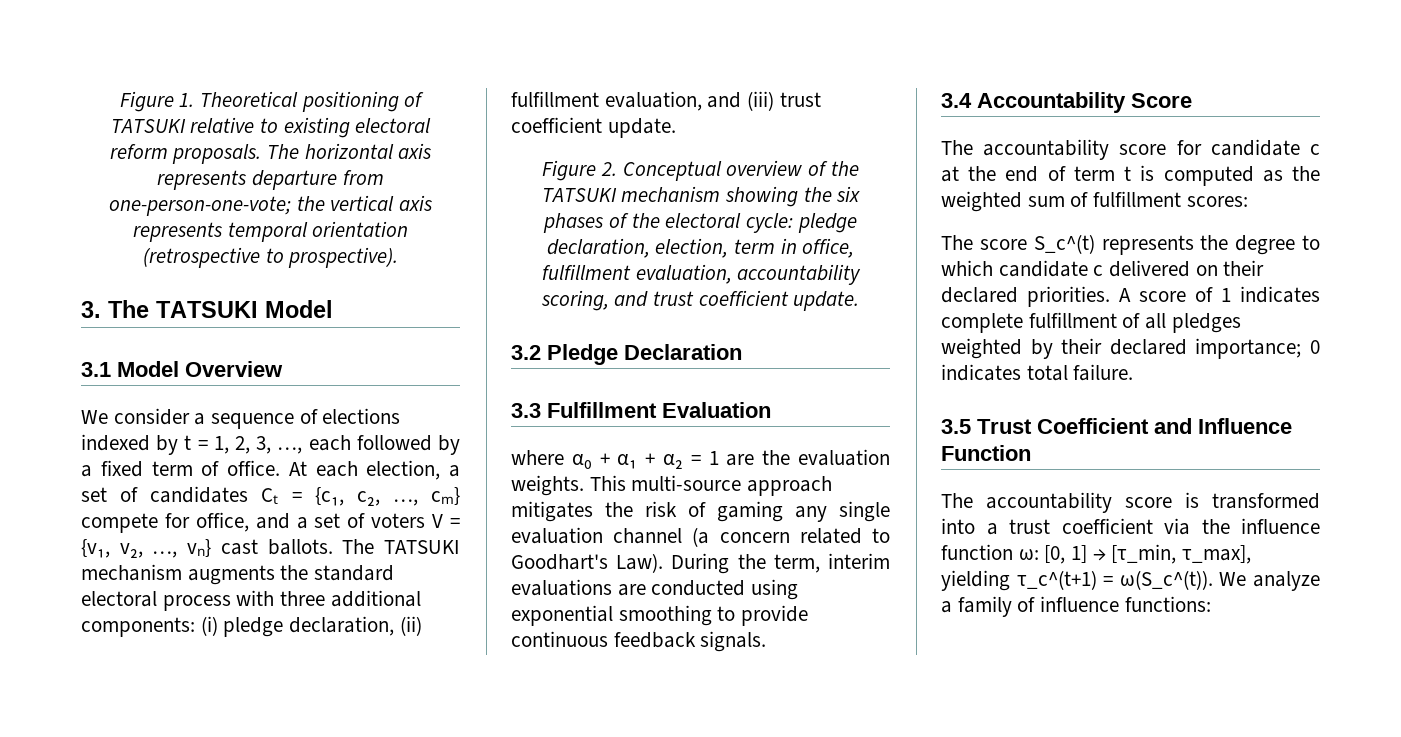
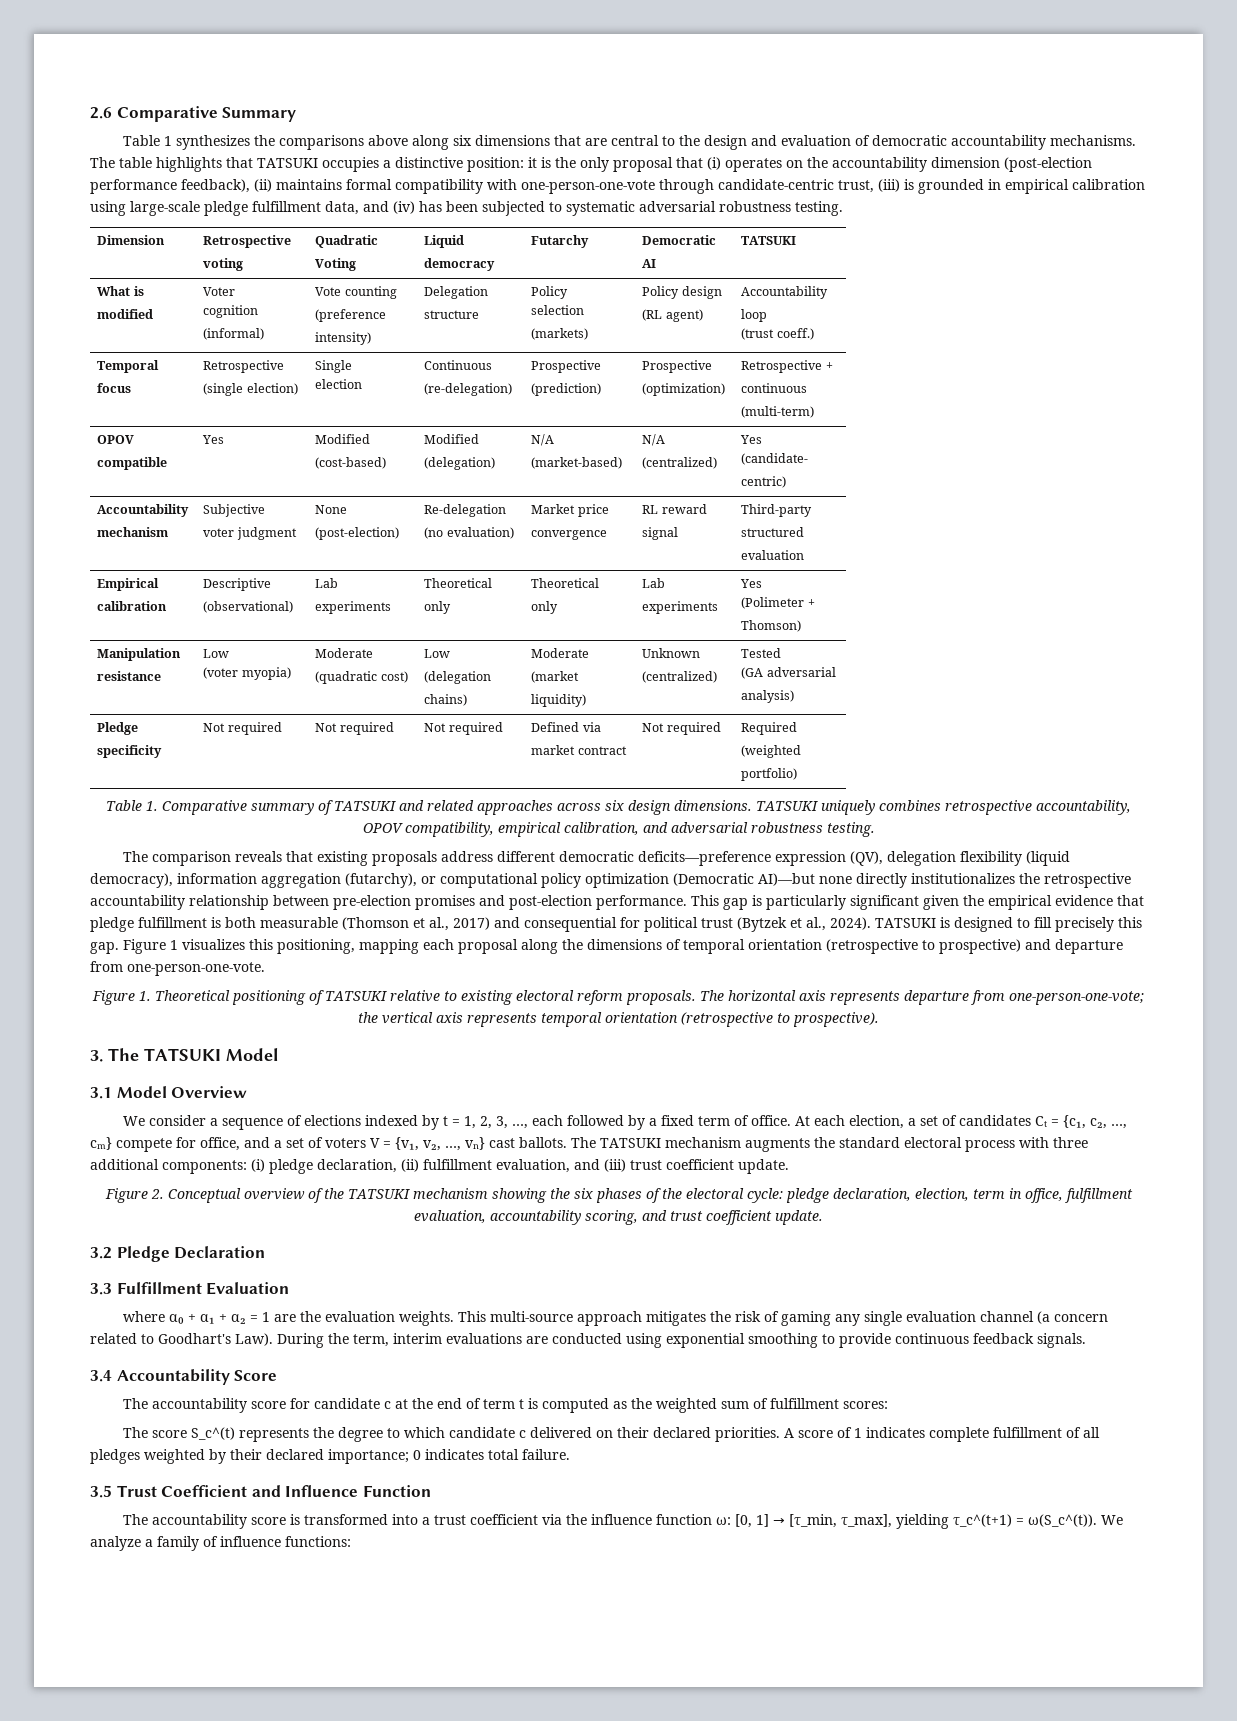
(119, 101) none -> [90,106,297,122] [122,135,1136,150] [90,157,1092,172] [90,179,1145,194] [90,201,843,216] [97,235,166,245] [203,235,292,248] [203,258,244,271] [315,235,379,248] [315,258,357,271] [424,235,465,248] [424,258,496,271] [531,235,590,248] [642,235,717,245] [642,259,657,268] [741,236,797,245] [97,286,144,296] [97,309,154,319] [203,287,236,296] [203,305,259,318] [203,328,265,340] [315,286,397,299] [315,309,387,322] [315,332,372,345] [424,286,489,299] [424,310,480,319] [531,286,569,299] [531,305,585,315] [531,328,589,340] [642,286,722,299] [642,309,703,322] [741,286,829,299] [741,309,768,322] [741,328,814,340] [97,360,160,373] [97,383,132,393] [203,360,285,373] [203,383,298,396] [315,360,353,373] [315,379,363,389] [424,360,493,370] [424,383,513,396] [531,360,602,373] [531,383,602,396] [642,360,713,373] [642,383,726,396] [741,360,833,373] [741,383,808,393] [741,406,815,418] [97,435,135,444] [97,457,168,470] [202,435,225,444] [315,434,371,444] [315,457,387,469] [424,434,480,444] [424,457,496,470] [531,434,555,446] [531,457,623,469] [642,434,666,446] [642,457,718,469] [740,435,763,444] [741,453,809,465] [741,476,787,488] [97,504,190,517] [97,527,169,537] [203,504,266,517] [203,527,297,540] [315,505,348,514] [315,527,400,540] [424,504,507,517] [424,527,514,539] [531,504,609,517] [531,530,608,540] [642,504,707,514] [642,527,679,540] [741,504,813,517] [741,527,805,537] [741,550,805,560] [97,578,160,591] [97,601,168,611] [203,578,272,591] [203,601,294,613] [315,578,339,588] [315,601,392,614] [424,578,493,588] [424,601,452,614] [531,578,600,588] [531,601,559,614] [642,578,666,588] [642,601,719,614] [740,579,763,588] [741,597,815,609] [741,620,802,632] [97,648,182,661] [97,671,162,681] [203,649,230,658] [203,667,291,680] [315,648,374,658] [315,671,408,684] [424,649,451,658] [424,671,492,684] [424,694,468,706] [531,648,590,658] [531,671,580,683] [531,694,587,707] [642,648,701,658] [642,671,718,683] [741,648,782,658] [741,667,836,679] [741,690,795,703] [97,722,139,735] [97,745,163,758] [203,722,282,735] [315,722,394,735] [424,722,503,735] [531,722,601,732] [531,745,627,755] [642,722,721,735] [741,722,798,735] [741,745,802,758] [741,768,798,781] [106,800,1131,815] [362,822,875,837] [122,851,1070,866] [90,873,1131,888] [90,895,1144,910] [90,917,1142,932] [90,939,1123,954] [90,961,265,976] 2.6 Comparative Summary // Table 1 synthesizes the comparisons above along six dimensions that are central to the design and evaluation of democratic accountability mechanisms. The table highlights that TATSUKI occupies a distinctive position: it is the only proposal that (i) operates on the accountability dimension (post-election performance feedback), (ii) maintains formal compatibility with one-person-one-vote through candidate-centric trust, (iii) is grounded in empirical calibration using large-scale pledge fulfillment data, and (iv) has been subjected to systematic adversarial robustness testing. // Dimension | Retrospective // voting | Quadratic // Voting | Liquid // democracy | Futarchy | Democratic // AI | TATSUKI // What is // modified | Voter // cognition // (informal) | Vote counting // (preference // intensity) | Delegation // structure | Policy // selection // (markets) | Policy design // (RL agent) | Accountability // loop // (trust coeff.) // Temporal // focus | Retrospective // (single election) | Single // election | Continuous // (re-delegation) | Prospective // (prediction) | Prospective // (optimization) | Retrospective + // continuous // (multi-term) // OPOV // compatible | Yes | Modified // (cost-based) | Modified // (delegation) | N/A // (market-based) | N/A // (centralized) | Yes // (candidate- // centric) // Accountability // mechanism | Subjective // voter judgment | None // (post-election) | Re-delegation // (no evaluation) | Market price // convergence | RL reward // signal | Third-party // structured // evaluation // Empirical // calibration | Descriptive // (observational) | Lab // experiments | Theoretical // only | Theoretical // only | Lab // experiments | Yes // (Polimeter + // Thomson) // Manipulation // resistance | Low // (voter myopia) | Moderate // (quadratic cost) | Low // (delegation // chains) | Moderate // (market // liquidity) | Unknown // (centralized) | Tested // (GA adversarial // analysis) // Pledge // specificity | Not required | Not required | Not required | Defined via // market contract | Not required | Required // (weighted // portfolio) // Table 1. Comparative summary of TATSUKI and related approaches across six design dimensions. TATSUKI uniquely combines retrospective accountability, OPOV compatibility, empirical calibration, and adversarial robustness testing. // The comparison reveals that existing proposals address different democratic deficits—preference expression (QV), delegation flexibility (liquid democracy), information aggregation (futarchy), or computational policy optimization (Democratic AI)—but none directly institutionalizes the retrospective accountability relationship between pre-election promises and post-election performance. This gap is particularly significant given the empirical evidence that pledge fulfillment is both measurable (Thomson et al., 2017) and consequential for political trust (Bytzek et al., 2024). TATSUKI is designed to fill precisely this gap. Figure 1 visualizes this positioning, mapping each proposal along the dimensions of temporal orientation (retrospective to prospective) and departure from one-person-one-vote. //

